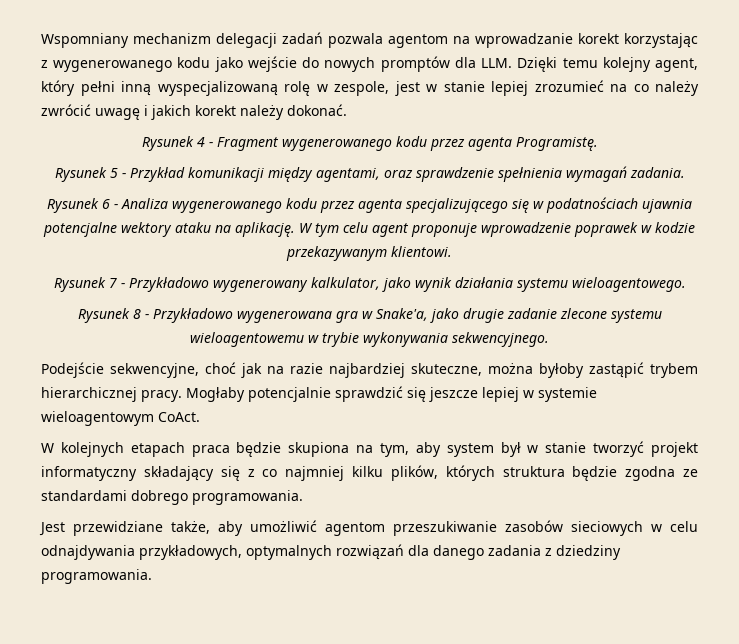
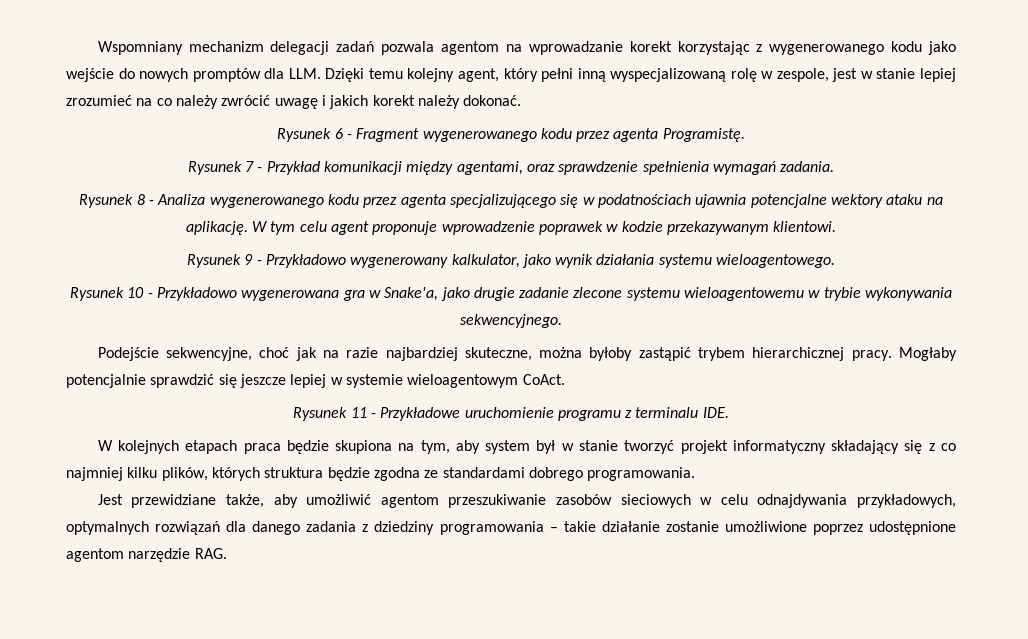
[196,137,205,147] 4 -> [334,128,343,139] 6
[109,168,118,178] 5 -> [245,161,255,172] 7
[102,199,110,209] 6 -> [136,194,145,205] 8
[108,278,117,288] 7 -> [244,254,254,265] 9
[132,309,141,319] 8 -> [127,287,145,298] 10
(200, 417) none -> [293,407,729,421] // Rysunek 11 - Przykładowe uruchomienie programu z terminalu IDE.
[41,569,152,584] programowania. -> [439,521,956,535] [66,548,227,562] programowania – takie działanie zostanie umożliwione poprzez udostępnione agentom narzędzie RAG.

